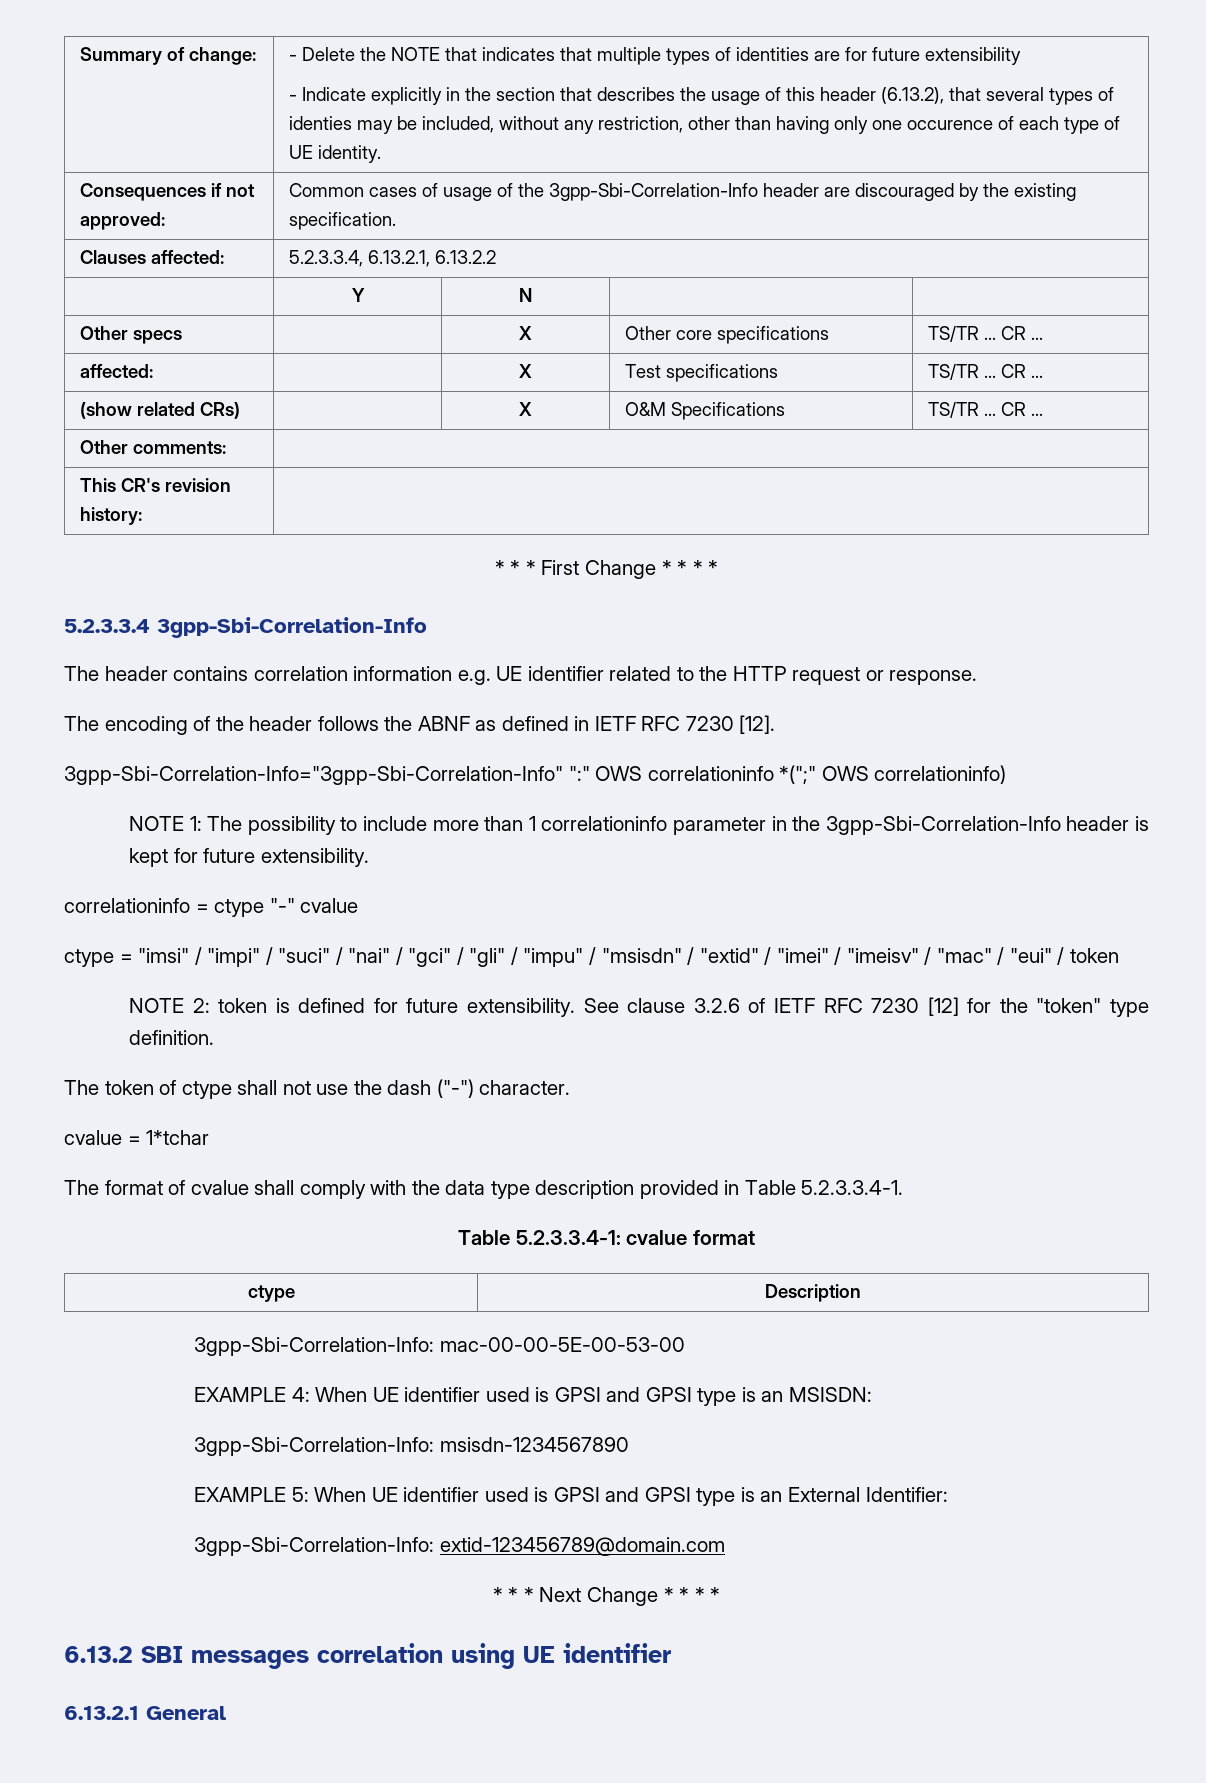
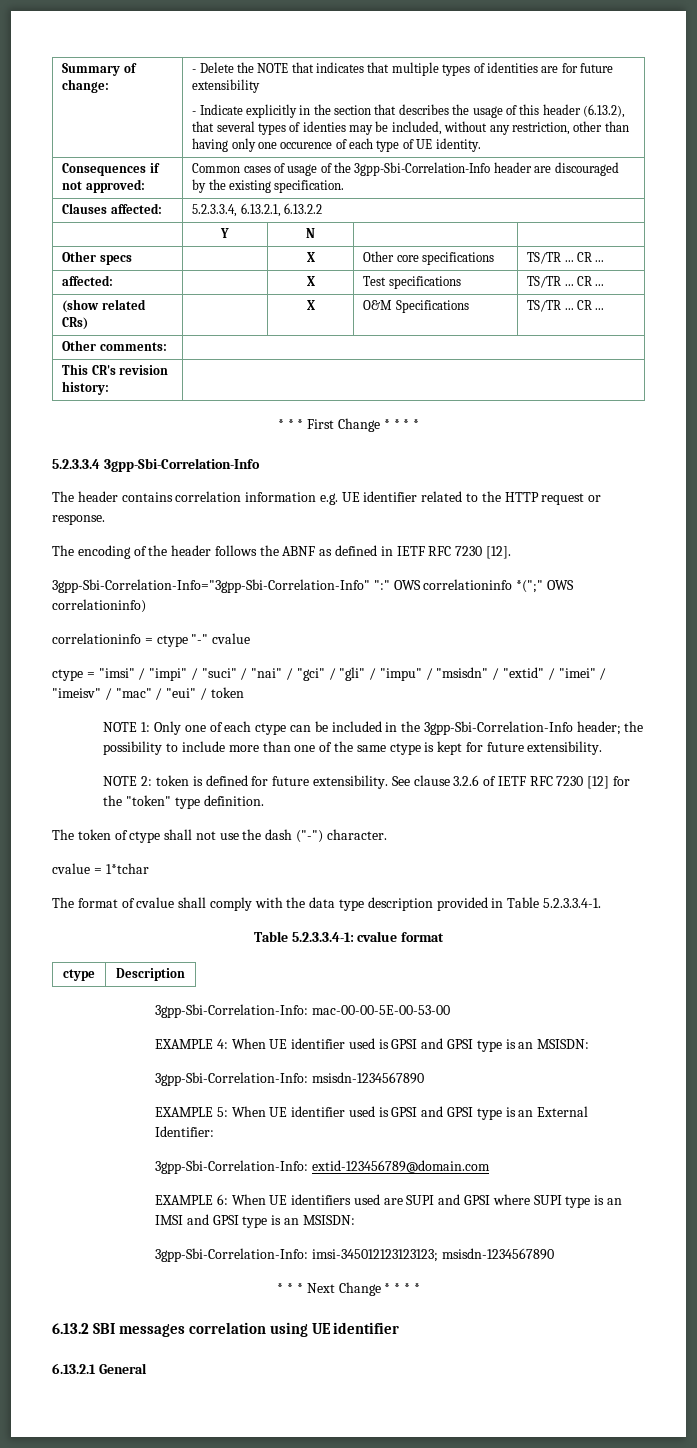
[129,816,1150,835] [129,848,369,867] // NOTE 1: The possibility to include more than 1 correlationinfo parameter in the 3gpp-Sbi-Correlation-Info header is kept for future extensibility. -> (146, 606) none
(1119, 955) none -> [103,721,644,735] [103,741,603,755] // NOTE 1: Only one of each ctype can be included in the 3gpp-Sbi-Correlation-Info header; the possibility to include more than one of the same ctype is kept for future extensibility.
(725, 1546) none -> [154,1194,622,1208] [154,1214,355,1228] [154,1248,554,1262] // EXAMPLE 6: When UE identifiers used are SUPI and GPSI where SUPI type is an IMSI and GPSI type is an MSISDN: // 3gpp-Sbi-Correlation-Info: imsi-345012123123123; msisdn-1234567890

